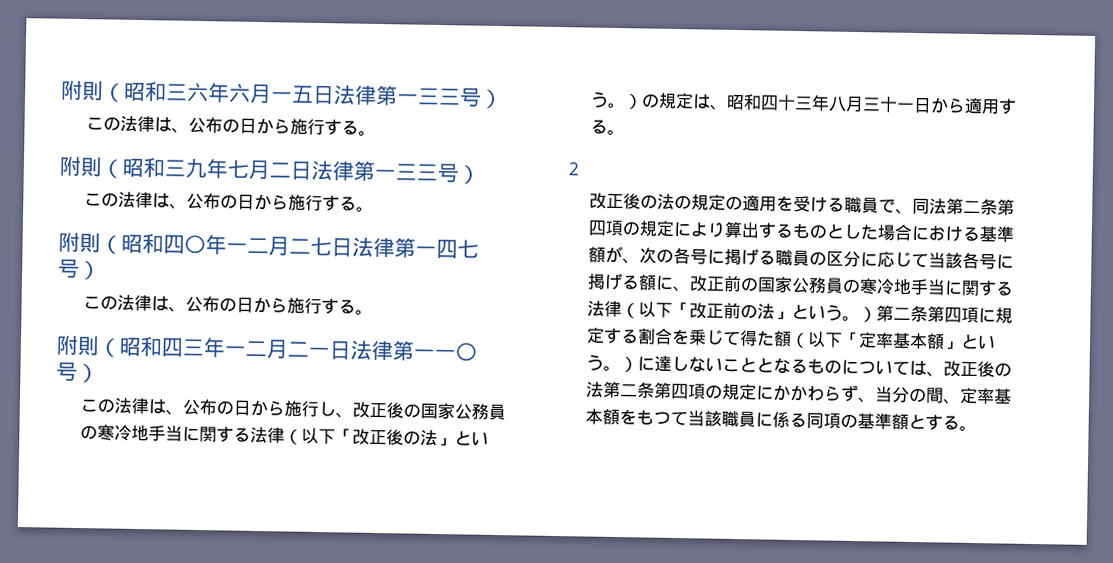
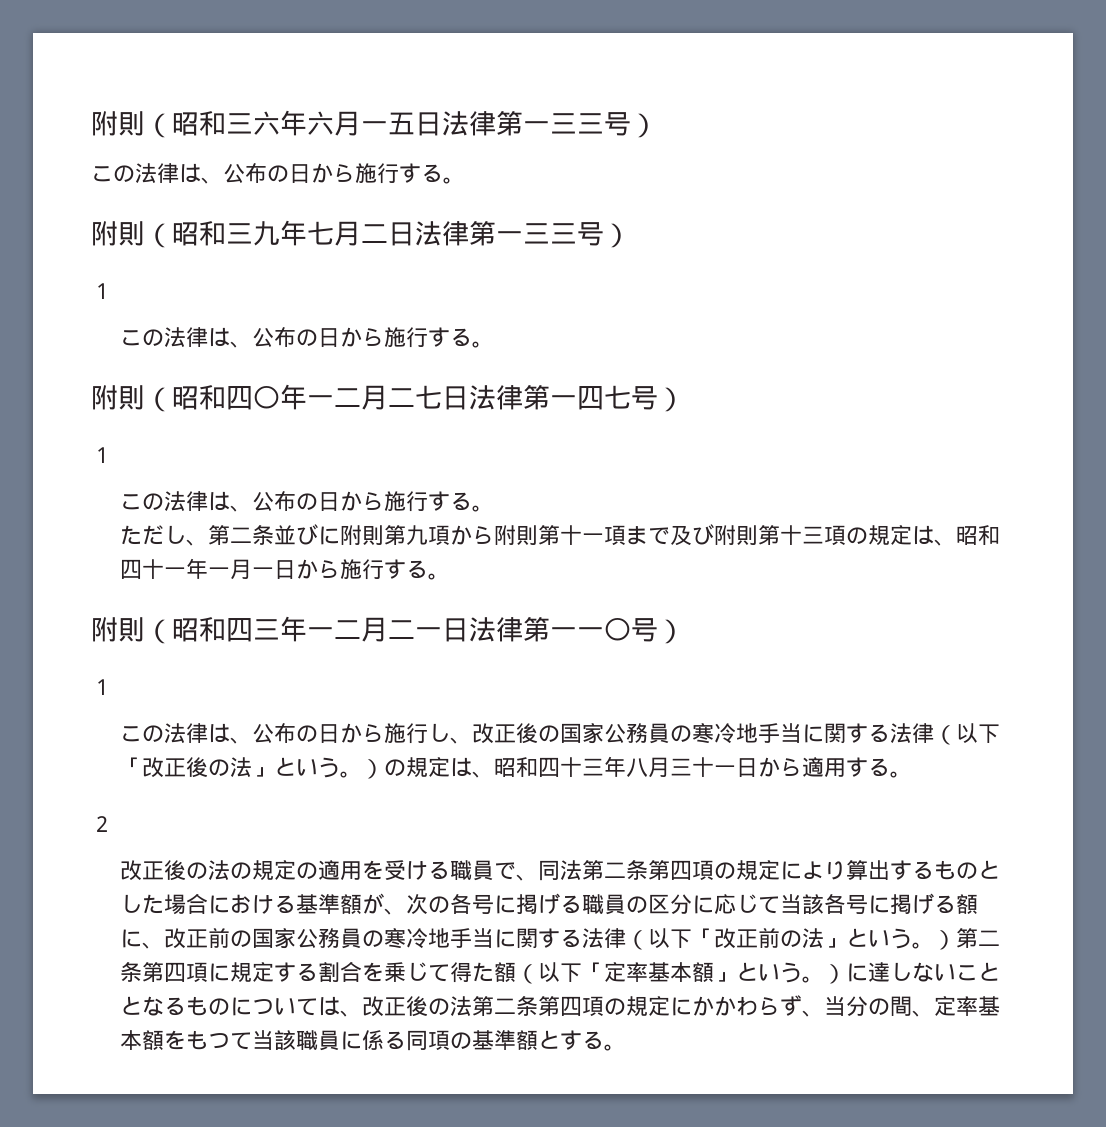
(480, 174) none -> [91,283,113,299] // １
[82,294,373,315] // この法律は、公布の日から施行する。 -> [91,447,113,463] [119,491,494,512] [119,524,1000,546] [119,558,450,580] // １ // この法律は、公布の日から施行する。 // ただし、第二条並びに附則第九項から附則第十一項まで及び附則第十三項の規定は、昭和四十一年一月一日から施行する。
(99, 373) none -> [91,679,113,695] // １

